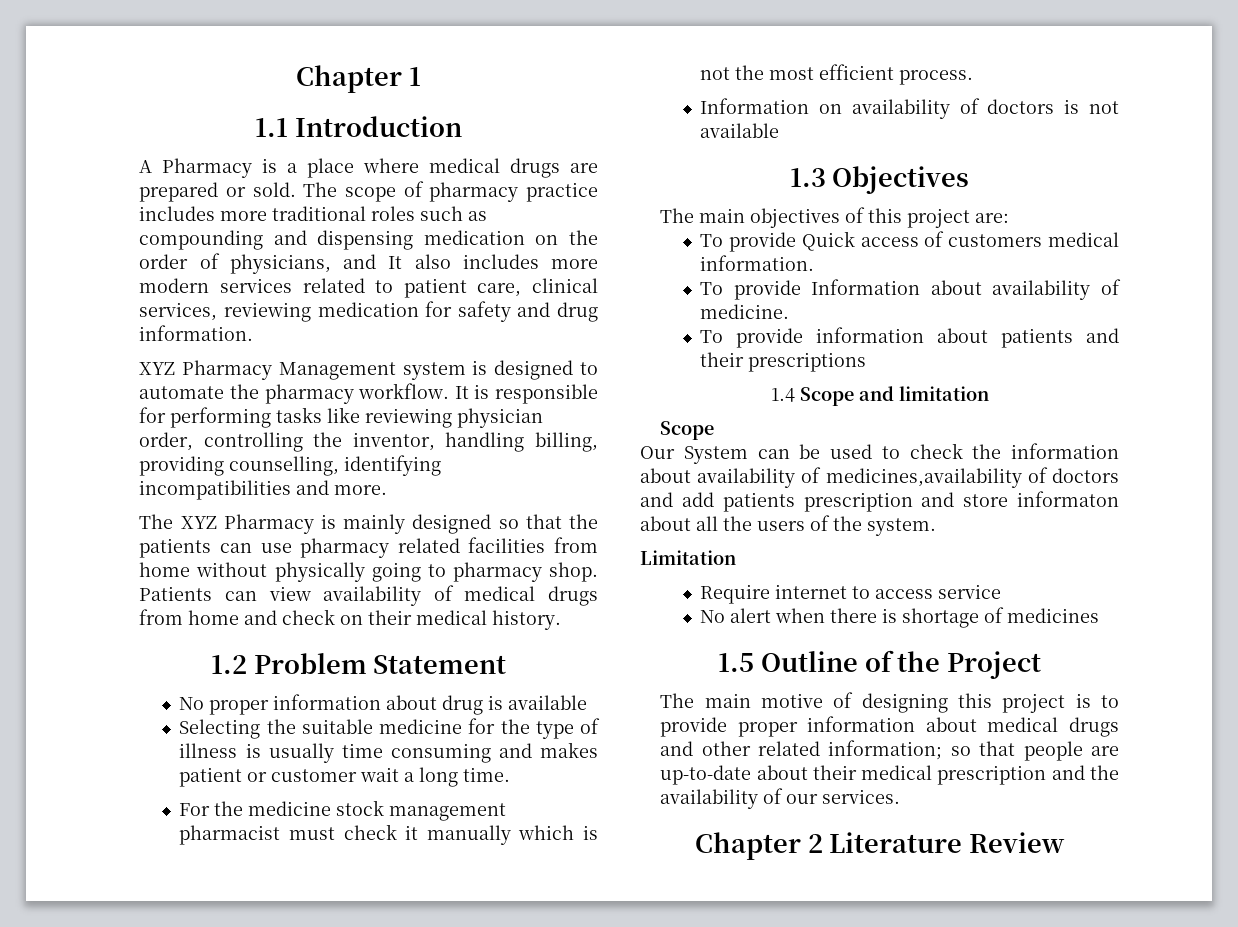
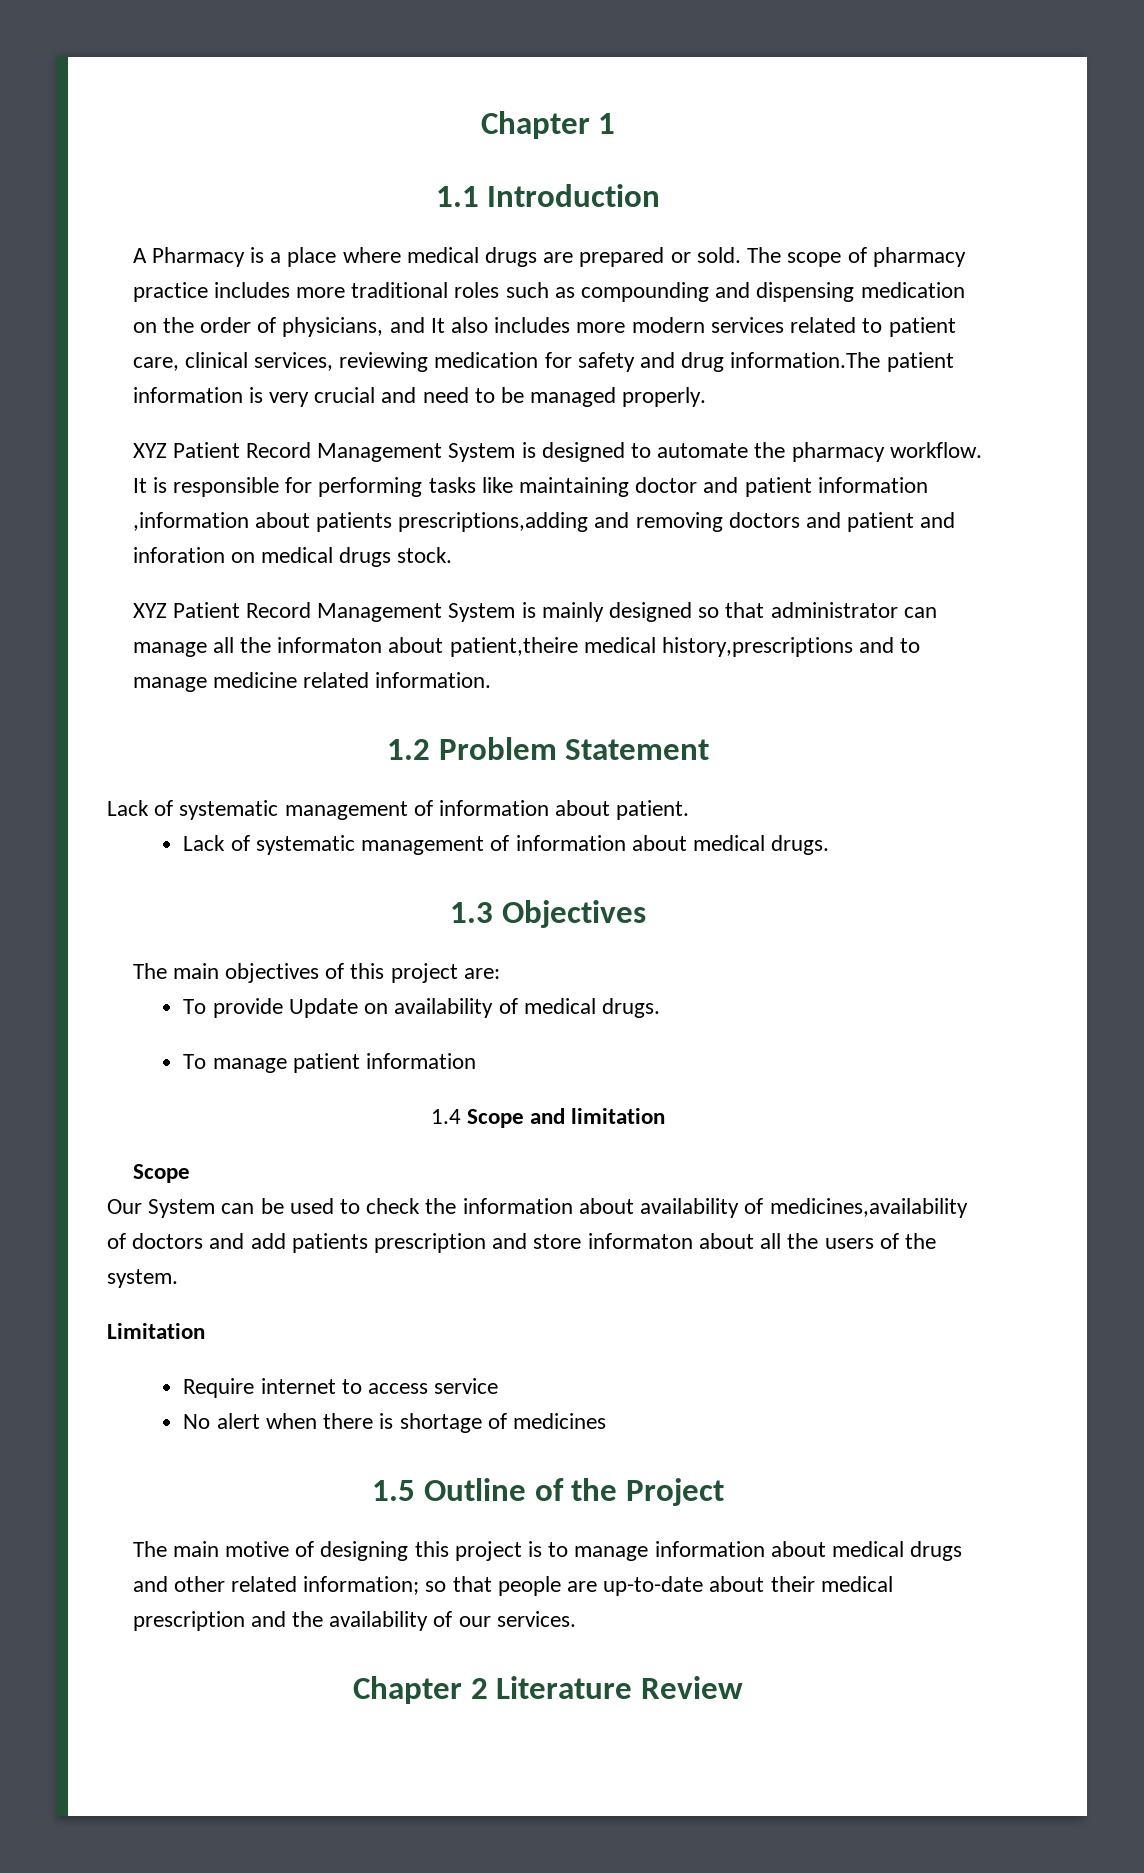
[139,325,254,341] [139,360,466,380] information. // XYZ Pharmacy Management system -> [730,352,954,372] [132,387,707,407] [132,442,516,462] information.The patient information is very crucial and need to be managed properly. // XYZ Patient Record Management System
[365,408,544,428] [139,432,598,452] [139,455,442,476] [139,480,388,500] [139,514,314,534] reviewing physician order, controlling the inventor, handling billing, providing counselling, identifying incompatibilities and more. // The XYZ Pharmacy -> [519,477,928,497] [132,512,956,532] [132,547,453,567] [132,602,516,622] maintaining doctor and patient information ,information about patients prescriptions,adding and removing doctors and patient and inforation on medical drugs stock. // XYZ Patient Record Management System
[569,514,599,529] [139,537,598,558] [139,562,598,582] [139,585,598,606] [139,609,562,630] [210,653,507,674] [179,694,588,715] [179,718,600,739] [179,742,598,763] [179,767,511,787] [179,800,507,821] [179,824,598,845] [700,64,974,85] [700,98,1119,119] [700,123,780,138] the patients can use pharmacy related facilities from home without physically going to pharmacy shop. Patients can view availability of medical drugs from home and check on their medical history. // 1.2 Problem Statement // No proper information about drug is available // Selecting the suitable medicine for the type of illness is usually time consuming and makes patient or customer wait a long time. // For the medicine stock management pharmacist must check it manually which is not the most efficient process. // Information on availability of doctors is not available -> [770,602,937,618] [132,637,921,657] [132,672,492,692] [386,737,710,760] [107,800,690,820] [183,835,830,855] administrator can manage all the informaton about patient,theire medical history,prescriptions and to manage medicine related information. // 1.2 Problem Statement // Lack of systematic management of information about patient. // Lack of systematic management of information about medical drugs.
[801,231,1119,251] [700,255,815,271] [700,279,1121,300] [700,304,790,319] [700,327,1119,348] [700,352,867,372] Quick access of customers medical information. // To provide Information about availability of medicine. // To provide information about patients and their prescriptions -> [288,998,660,1018] [183,1053,477,1073] Update on availability of medical drugs. // To manage patient information
[660,717,798,737] provide proper -> [574,1546,649,1561] manage

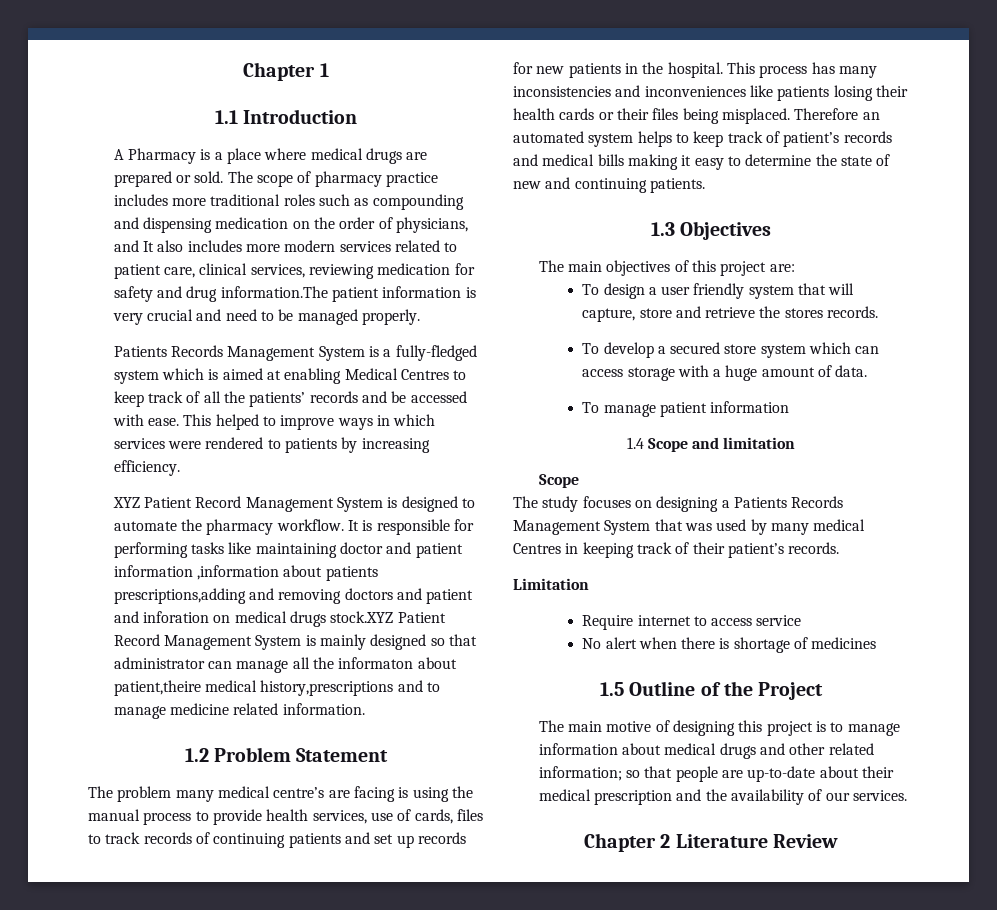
(707, 397) none -> [113,345,477,361] [113,368,467,384] [113,391,467,407] [112,414,436,430] [113,437,430,453] [113,460,180,476] // Patients Records Management System is a fully-fledged system which is aimed at enabling Medical Centres to keep track of all the patients’ records and be accessed with ease. This helped to improve ways in which services were rendered to patients by increasing efficiency.
[397,547,453,563] [132,603,167,618] stock. // XYZ -> [330,611,394,623] stock.XYZ
[107,800,690,820] [183,835,830,855] Lack of systematic management of information about patient. // Lack of systematic management of information about medical drugs. -> [88,786,473,802] [88,809,483,825] [88,832,466,848] [513,62,877,78] [513,85,908,101] [513,108,880,124] [513,131,892,147] [513,154,891,170] [513,177,705,193] The problem many medical centre’s are facing is using the manual process to provide health services, use of cards, files to track records of continuing patients and set up records for new patients in the hospital. This process has many inconsistencies and inconveniences like patients losing their health cards or their files being misplaced. Therefore an automated system helps to keep track of patient’s records and medical bills making it easy to determine the state of new and continuing patients.
[212,998,660,1018] provide Update on availability of medical drugs. -> [603,283,855,299] [582,306,879,322] [582,342,880,358] [582,365,868,381] design a user friendly system that will capture, store and retrieve the stores records. // To develop a secured store system which can access storage with a huge amount of data.
[107,1198,968,1218] [107,1233,936,1253] [107,1269,178,1288] Our System can be used to check the information about availability of medicines,availability of doctors and add patients prescription and store informaton about all the users of the system. -> [513,496,844,512] [513,519,866,535] [513,542,840,558] The study focuses on designing a Patients Records Management System that was used by many medical Centres in keeping track of their patient’s records.

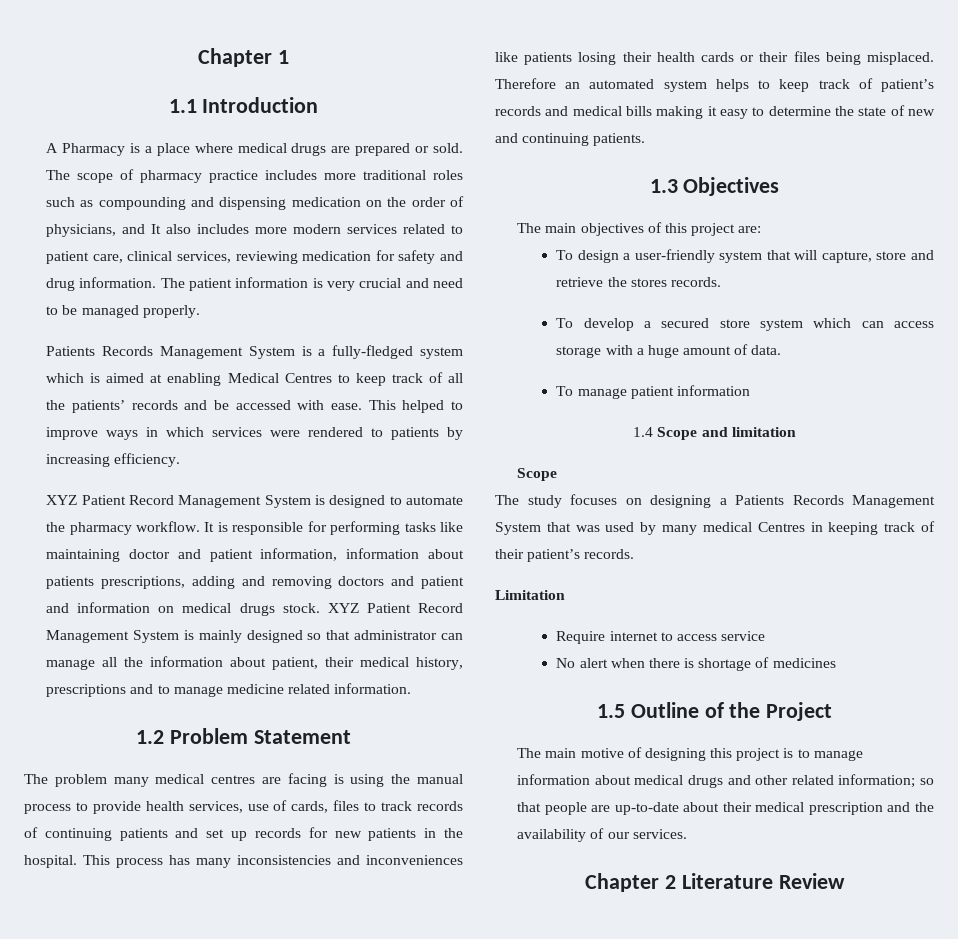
[220,286,328,298] information.The -> [79,277,185,288] information. The
[113,565,378,581] [113,588,246,604] information ,information about patients prescriptions,adding -> [260,548,464,561] [46,576,235,589] information, information about patients prescriptions, adding
[143,611,210,623] inforation -> [77,602,151,613] information
[330,611,394,623] stock.XYZ -> [282,603,359,613] stock. XYZ
[338,657,457,669] [113,680,394,696] informaton about patient,theire medical history,prescriptions -> [150,656,464,670] [46,684,127,697] information about patient, their medical history, prescriptions
[273,787,325,798] centre’s -> [211,775,256,784] centres
[661,283,745,299] user friendly -> [634,249,715,263] user-friendly

